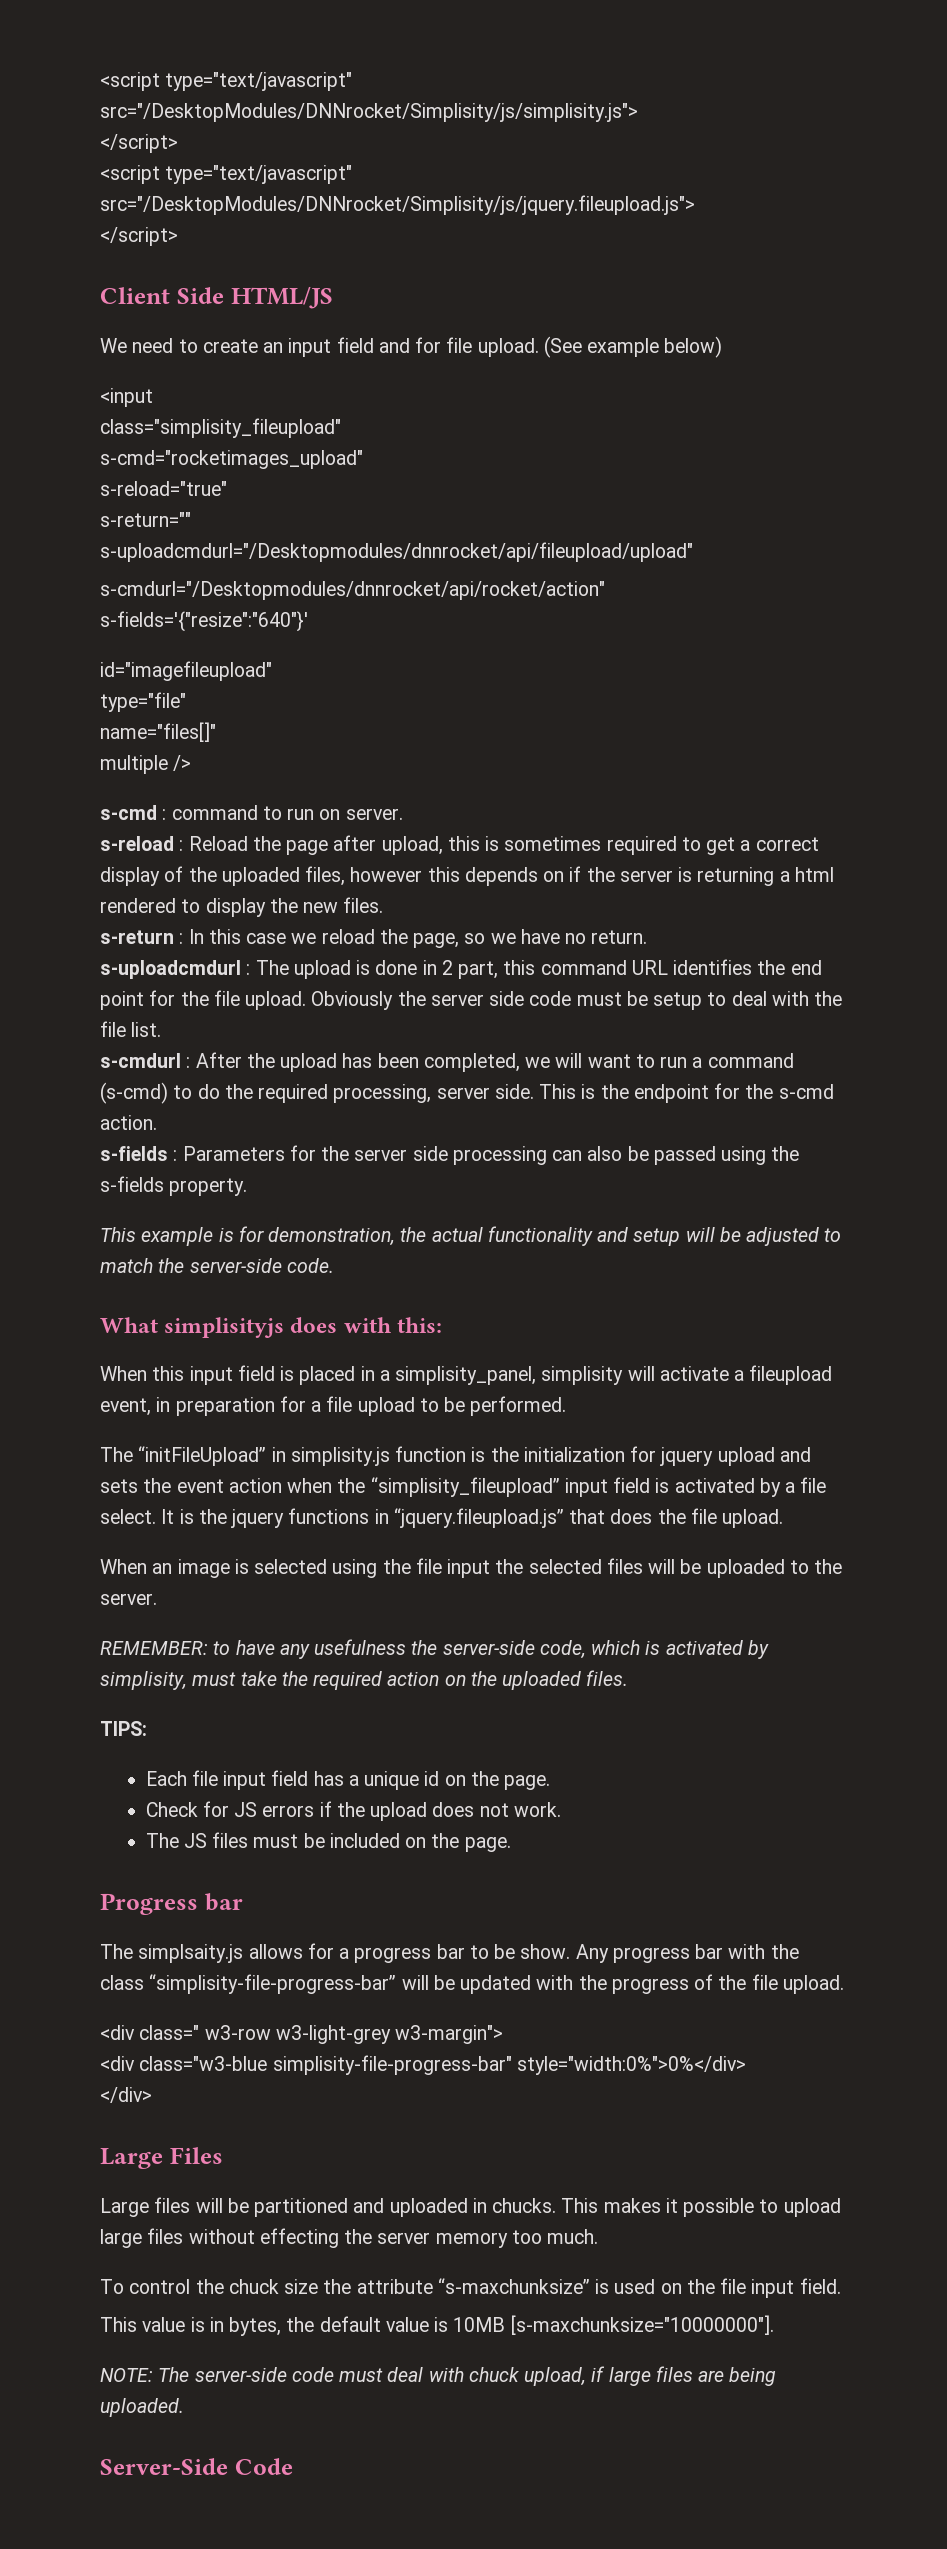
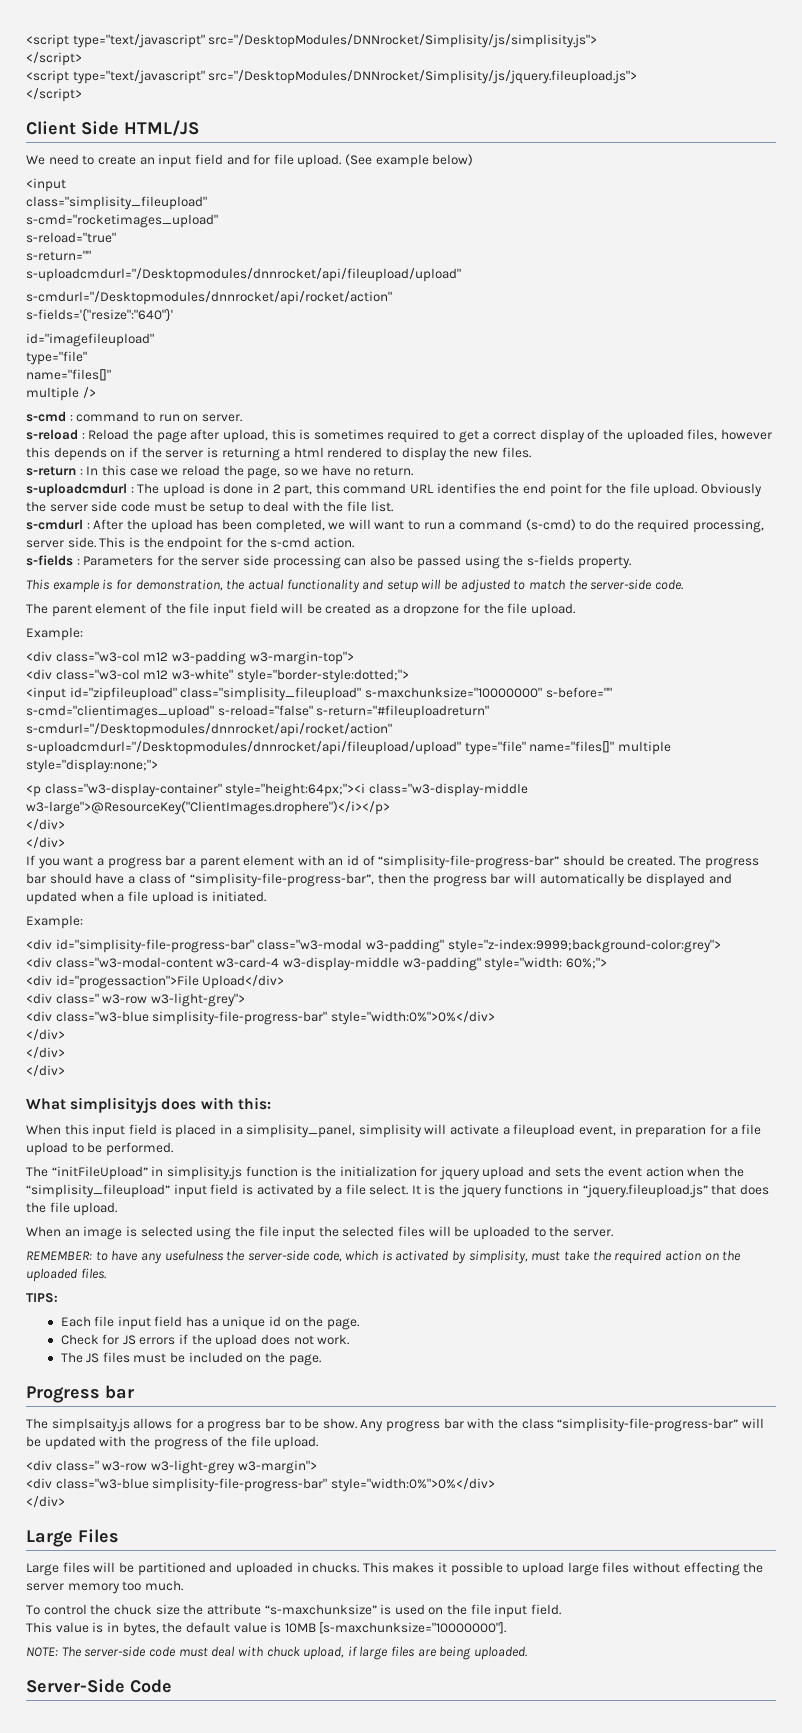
(334, 1265) none -> [26,603,575,617] [26,627,83,641] [26,651,354,665] [26,669,409,683] [26,687,612,701] [26,705,490,719] [26,723,392,737] [26,741,671,755] [26,759,158,773] [26,783,528,797] [26,801,390,815] [26,819,65,830] [26,837,65,848] [26,855,759,869] [26,873,732,887] [26,891,266,905] [26,915,83,929] [26,939,721,953] [26,957,607,971] [26,975,285,989] [26,993,245,1007] [26,1011,495,1025] [26,1029,65,1040] [26,1047,65,1058] [26,1065,65,1076] // The parent element of the file input field will be created as a dropzone for the file upload. // Example: // <div class="w3-col m12 w3-padding w3-margin-top"> // <div class="w3-col m12 w3-white" style="border-style:dotted;"> // <input id="zipfileupload" class="simplisity_fileupload" s-maxchunksize="10000000" s-before="" s-cmd="clientimages_upload" s-reload="false" s-return="#fileuploadreturn" s-cmdurl="/Desktopmodules/dnnrocket/api/rocket/action" s-uploadcmdurl="/Desktopmodules/dnnrocket/api/fileupload/upload" type="file" name="files[]" multiple style="display:none;"> // <p class="w3-display-container" style="height:64px;"><i class="w3-display-middle w3-large">@ResourceKey("ClientImages.drophere")</i></p> // </div> // </div> // If you want a progress bar a parent element with an id of “simplisity-file-progress-bar” should be created. The progress bar should have a class of “simplisity-file-progress-bar”, then the progress bar will automatically be displayed and updated when a file upload is initiated. // Example: // <div id="simplisity-file-progress-bar" class="w3-modal w3-padding" style="z-index:9999;background-color:grey"> // <div class="w3-modal-content w3-card-4 w3-display-middle w3-padding" style="width: 60%;"> // <div id="progessaction">File Upload</div> // <div class=" w3-row w3-light-grey"> // <div class="w3-blue simplisity-file-progress-bar" style="width:0%">0%</div> // </div> // </div> // </div>

